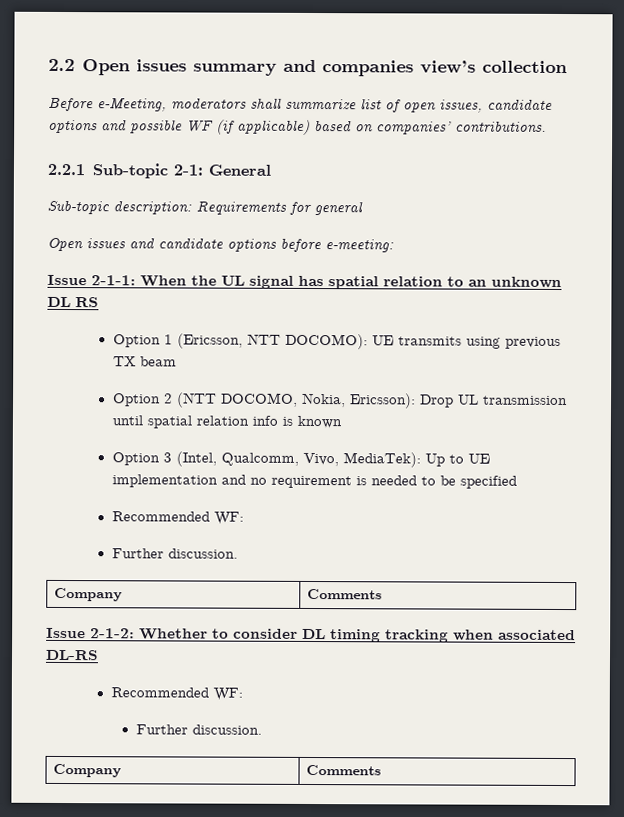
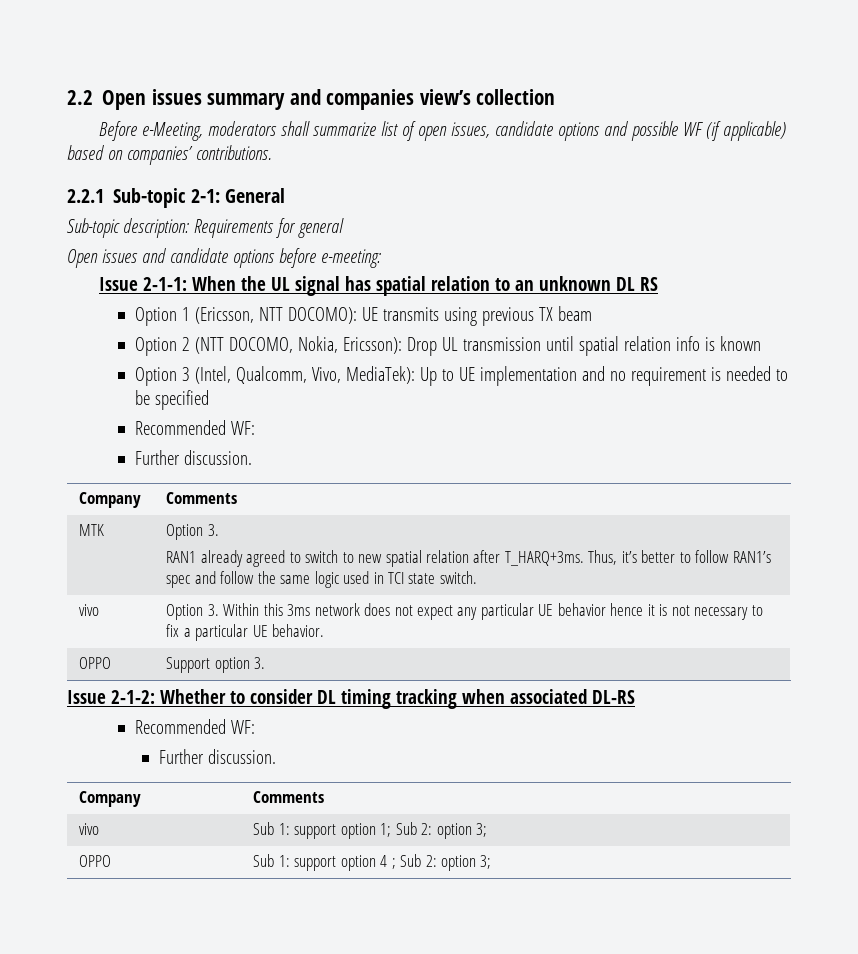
(382, 594) none -> [79,524,105,536] [166,524,219,540] [166,550,771,567] [166,571,477,588] [79,604,100,616] [166,603,763,620] [166,624,325,641] [79,657,112,669] [166,657,266,673] // MTK | Option 3. // RAN1 already agreed to switch to new spatial relation after T_HARQ+3ms. Thus, it’s better to follow RAN1’s spec and follow the same logic used in TCI state switch. // vivo | Option 3. Within this 3ms network does not expect any particular UE behavior hence it is not necessary to fix a particular UE behavior. // OPPO | Support option 3.
(381, 770) none -> [79,823,100,835] [253,822,487,839] [79,855,112,867] [253,854,492,871] // vivo | Sub 1: support option 1; Sub 2: option 3; // OPPO | Sub 1: support option 4 ; Sub 2: option 3;

